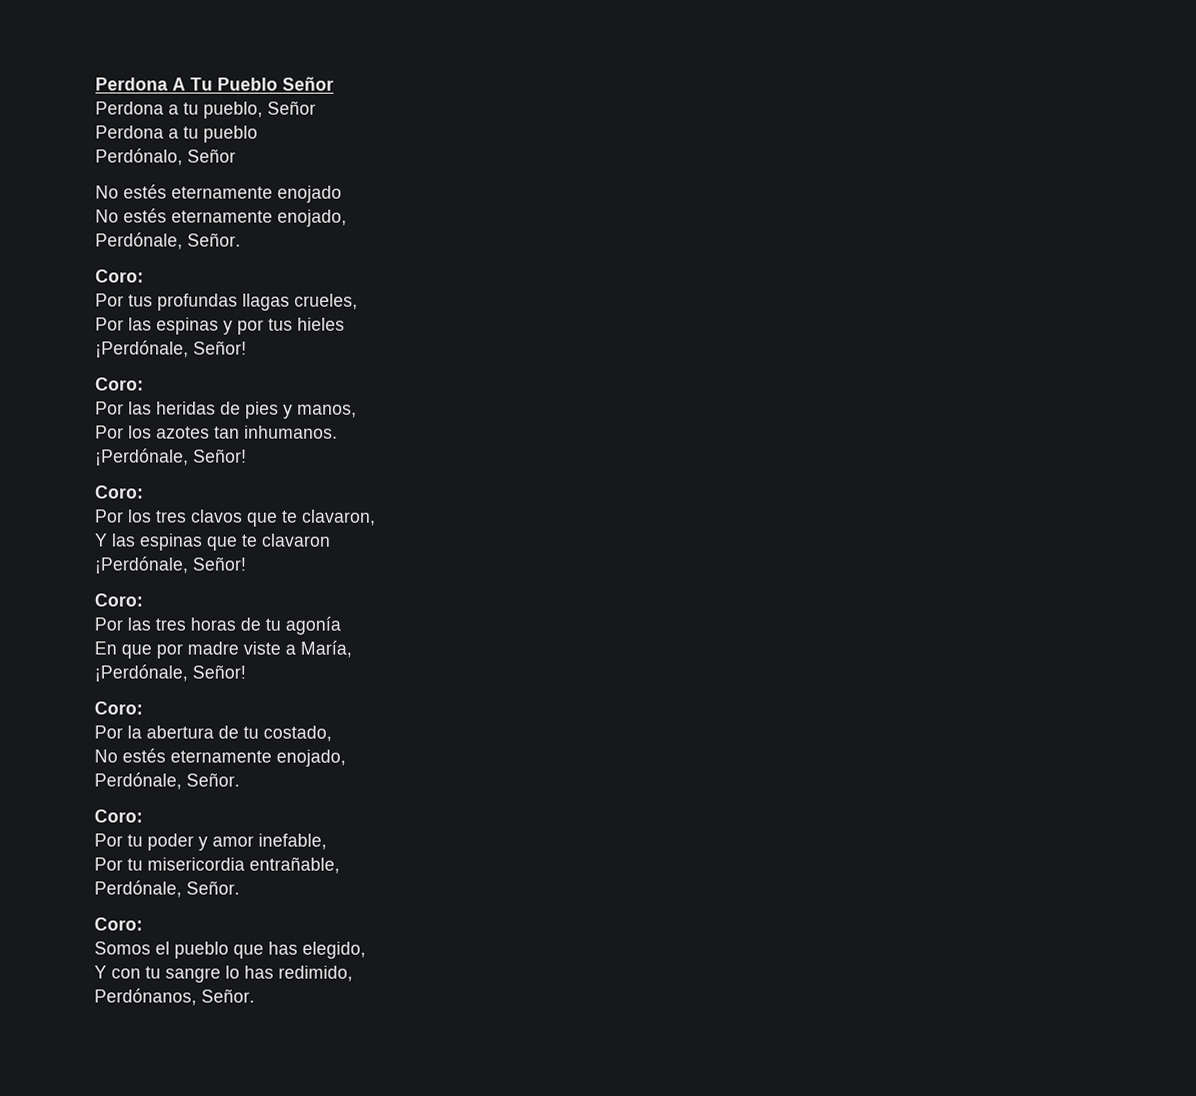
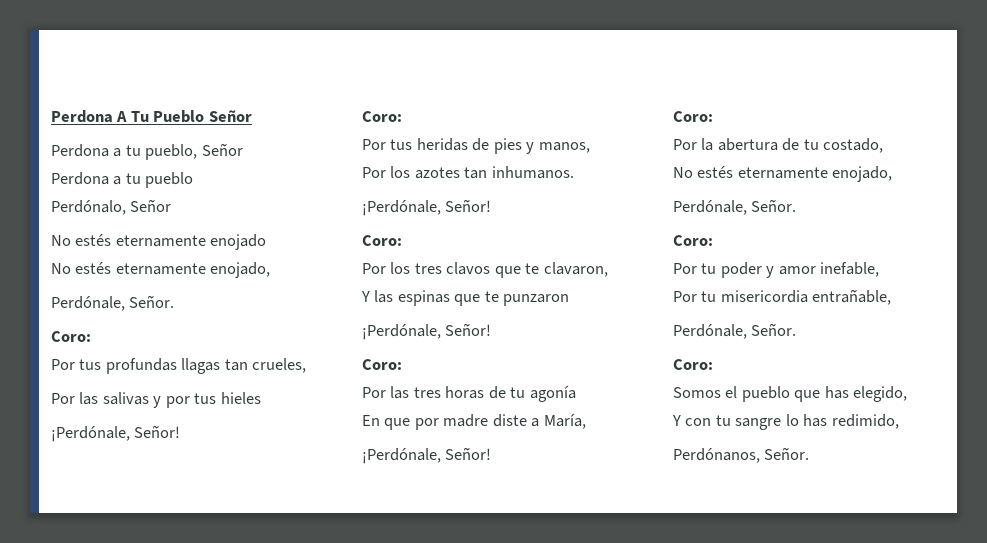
(290, 302) none -> [224,359,248,371] tan
[156,317,219,335] espinas -> [102,392,149,405] salivas
[128,401,152,415] las -> [390,139,413,150] tus
[262,533,331,547] clavaron -> [503,294,570,306] punzaron
[243,641,281,655] viste -> [492,414,527,427] diste

